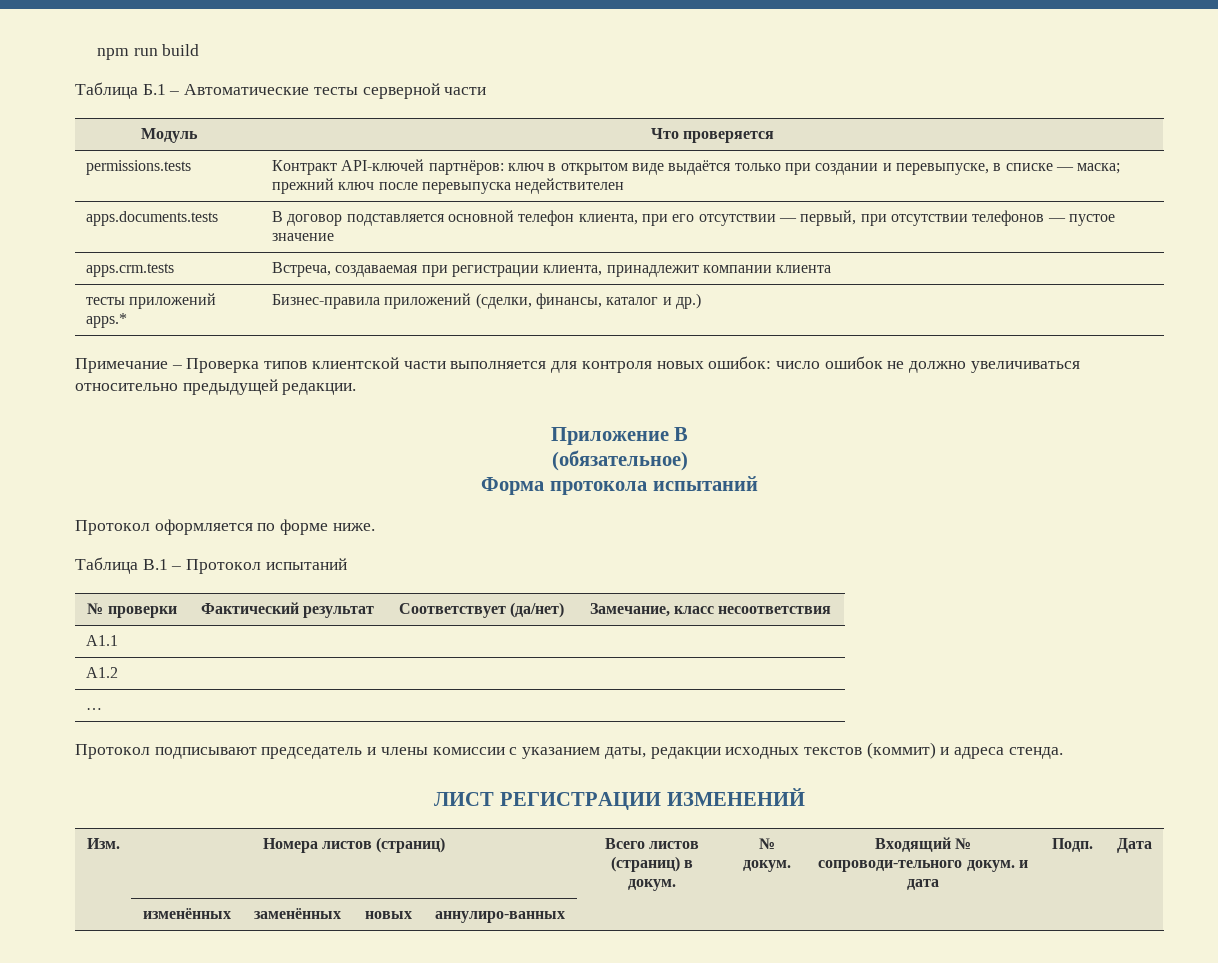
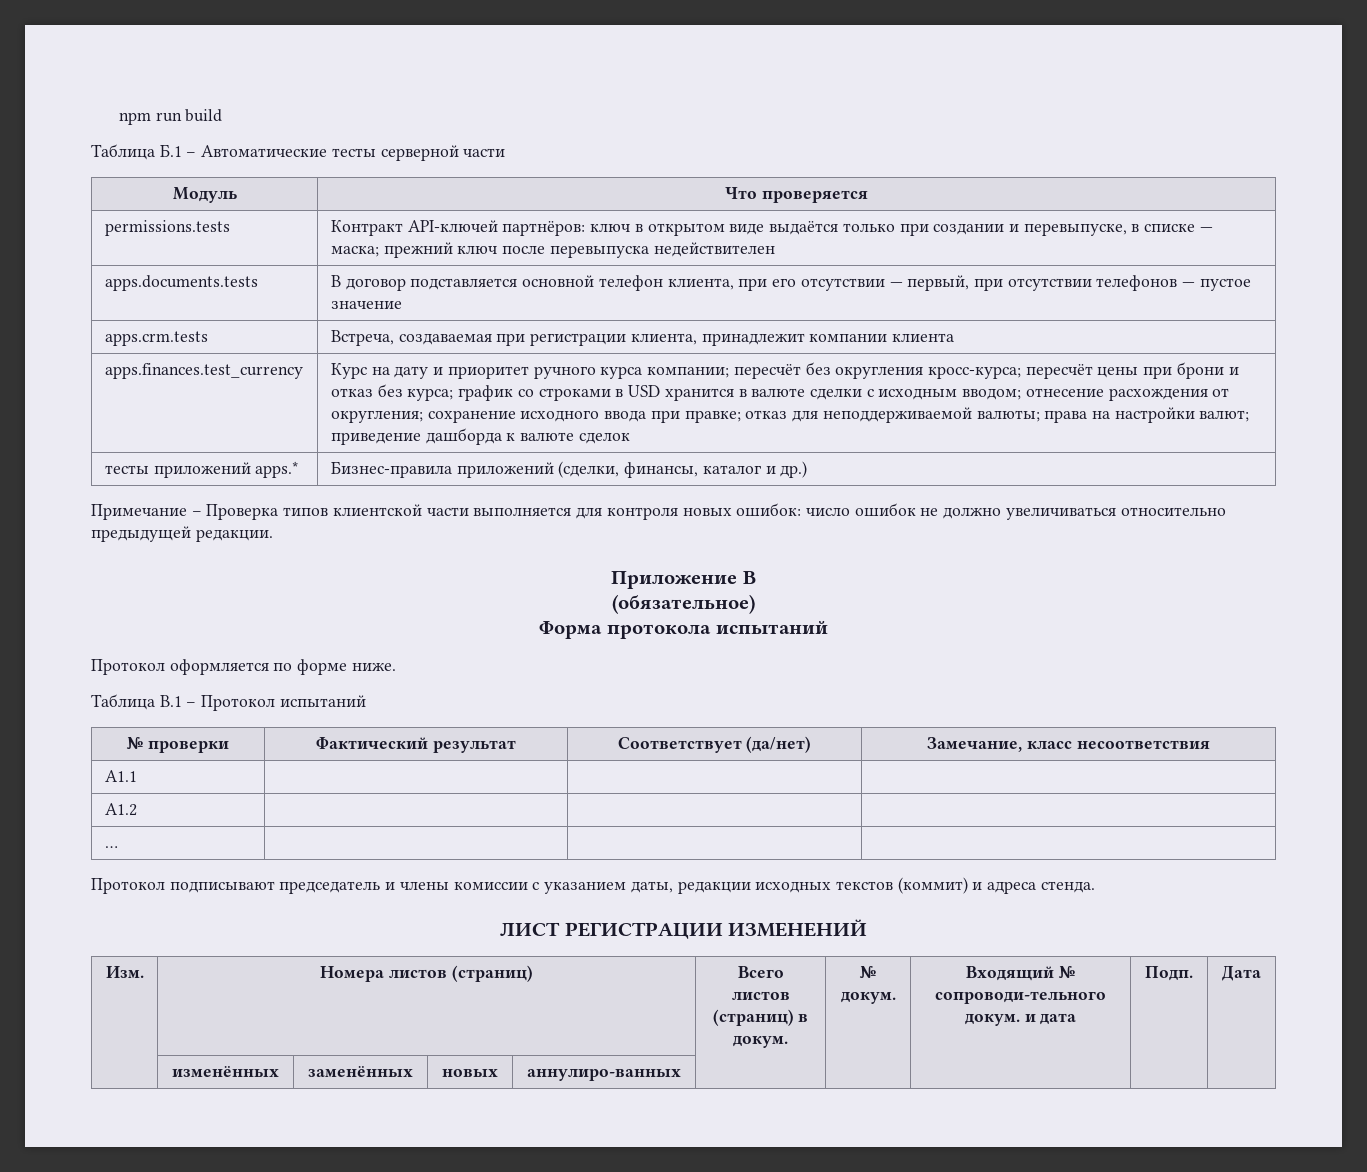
(832, 269) none -> [104,363,303,379] [330,362,1239,379] [330,384,1230,401] [330,407,1250,423] [330,428,630,445] // apps.finances.test_currency | Курс на дату и приоритет ручного курса компании; пересчёт без округления кросс-курса; пересчёт цены при брони и отказ без курса; график со строками в USD хранится в валюте сделки с исходным вводом; отнесение расхождения от округления; сохранение исходного ввода при правке; отказ для неподдерживаемой валюты; права на настройки валют; приведение дашборда к валюте сделок

